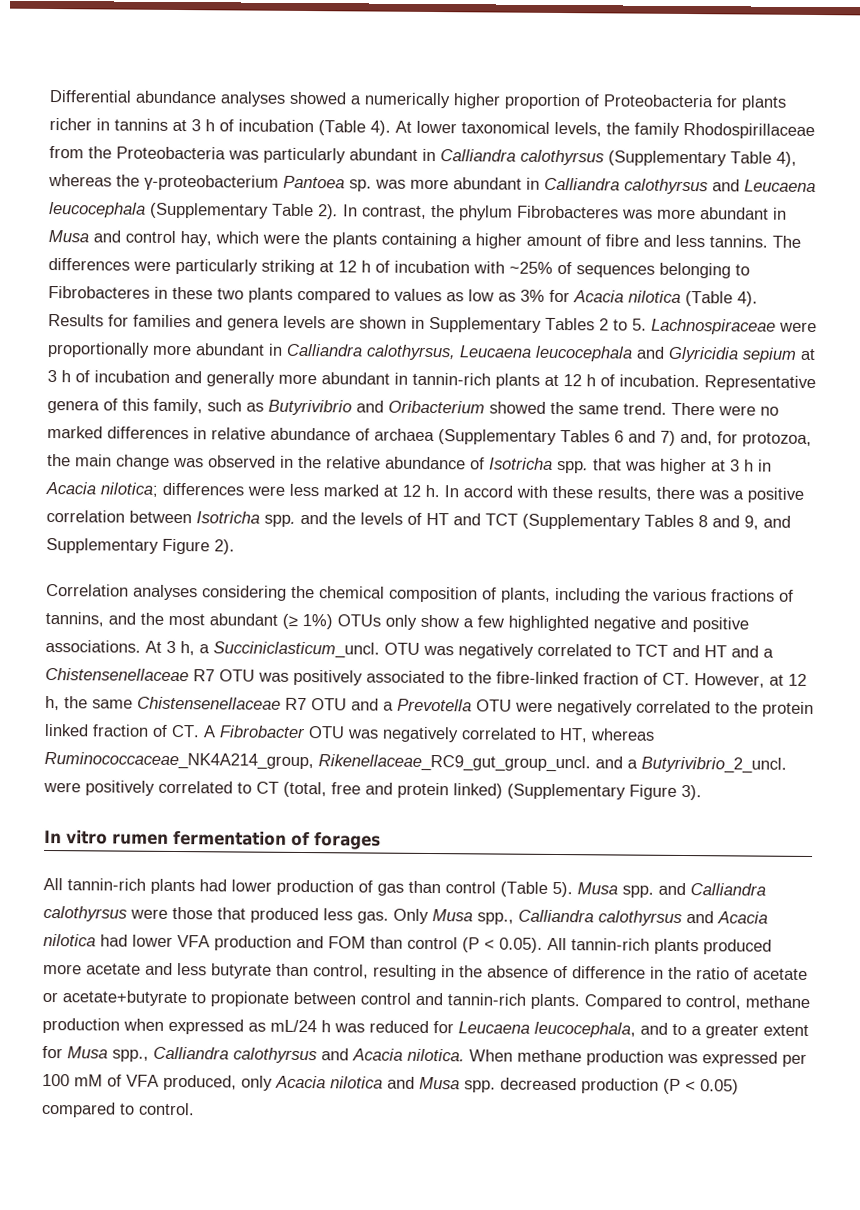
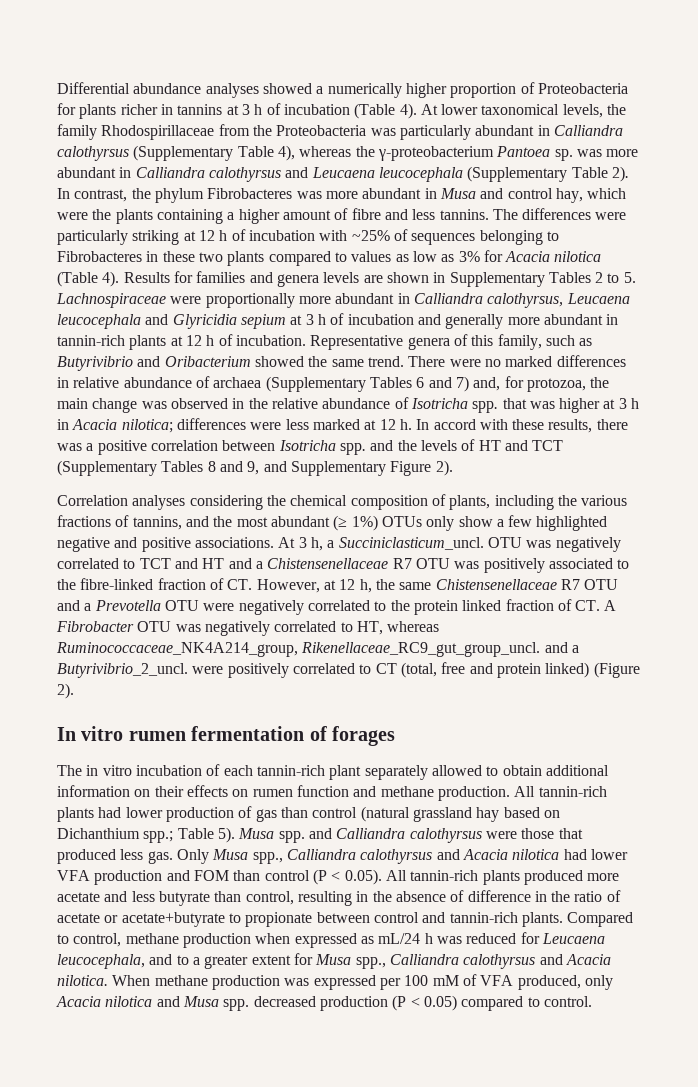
[507,783,702,801] (Supplementary Figure 3). -> [593,662,640,678] [57,683,74,699] (Figure 2).
(381, 841) none -> [57,764,609,780] [57,785,510,801] The in vitro incubation of each tannin-rich plant separately allowed to obtain additional information on their effects on rumen function and methane production.
[500,881,548,897] (Table -> [360,806,560,822] [57,828,214,843] (natural grassland hay based on Dichanthium spp.; Table

